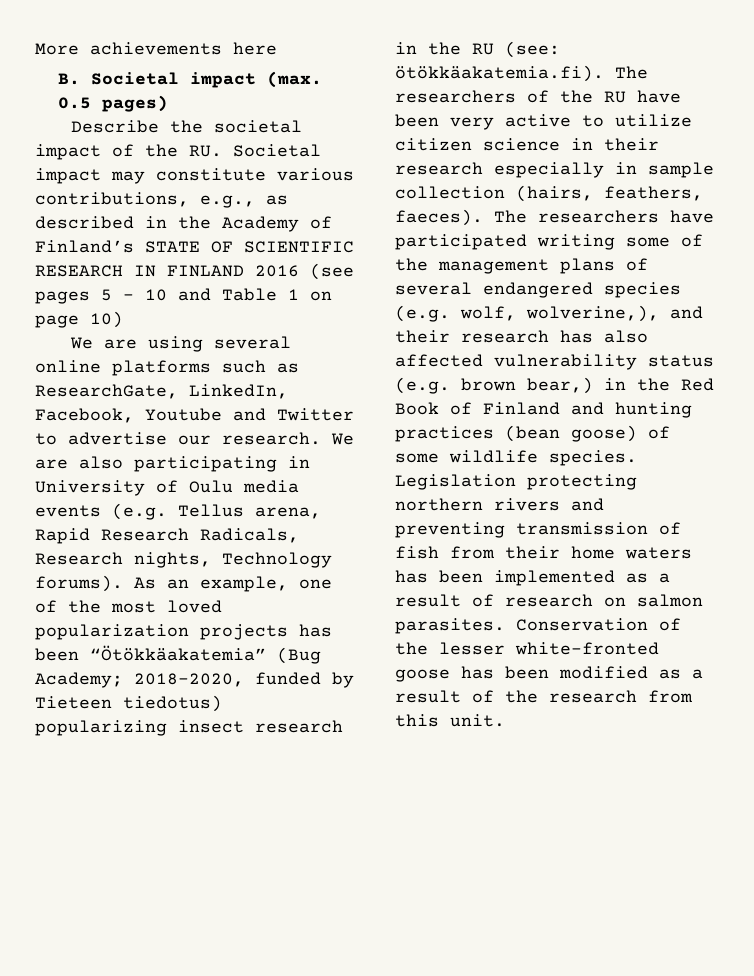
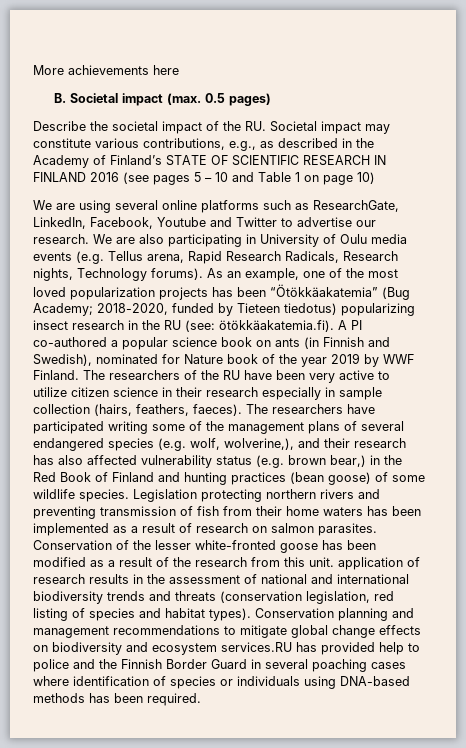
(604, 73) none -> [338,320,362,330] [33,337,390,350] [33,353,414,367] [33,370,79,380] A PI co-authored a popular science book on ants (in Finnish and Swedish), nominated for Nature book of the year 2019 by WWF Finland.
(505, 720) none -> [338,557,420,570] [33,574,409,584] [33,591,394,604] [33,608,414,621] [33,625,421,638] [33,642,420,655] [33,659,406,672] [33,676,410,689] [33,693,201,706] application of research results in the assessment of national and international biodiversity trends and threats (conservation legislation, red listing of species and habitat types). Conservation planning and management recommendations to mitigate global change effects on biodiversity and ecosystem services.RU has provided help to police and the Finnish Border Guard in several poaching cases where identification of species or individuals using DNA-based methods has been required.

